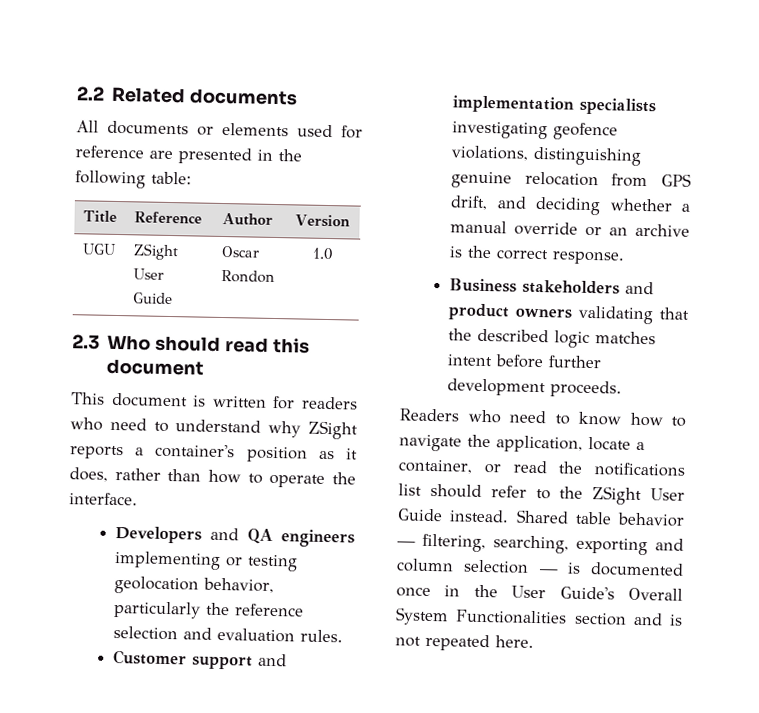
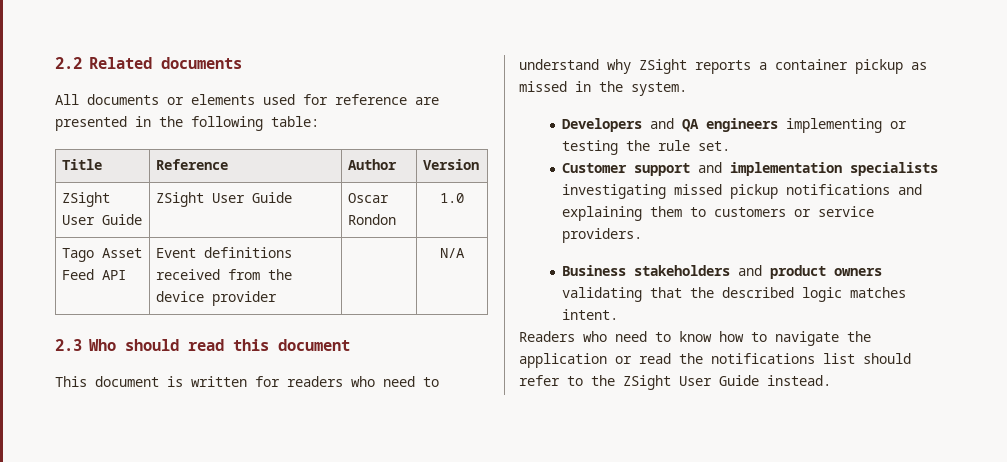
[81,243,116,255] UGU -> [61,192,110,207] [61,214,142,225] ZSight User Guide
(334, 254) none -> [61,248,142,262] [61,269,126,280] [155,247,292,258] [155,269,292,280] [155,291,277,306] [440,248,465,258] // Tago Asset Feed API | Event definitions received from the device provider | | N/A
[155,443,358,463] [69,467,356,488] [69,492,138,506] container's position as it does, rather than how to operate the interface. -> [775,59,927,74] [519,81,687,96] container pickup as missed in the system.
[114,576,275,595] [113,600,305,619] [113,625,344,643] geolocation behavior, particularly the reference selection and evaluation rules. -> [626,140,731,151] the rule set.
[553,122,619,141] [451,145,642,166] [451,171,692,189] [450,195,690,216] [450,220,690,237] [449,245,626,265] geofence violations, distinguishing genuine relocation from GPS drift, and deciding whether a manual override or an archive is the correct response. -> [674,184,923,199] [562,206,875,221] [562,228,643,243] missed pickup notifications and explaining them to customers or service providers.
[447,354,603,369] [447,378,623,398] intent before further development proceeds. -> [562,309,619,320] intent.
[496,435,645,453] [398,459,473,474] application, locate a container, -> [519,353,607,368] application
[515,509,685,527] [397,533,684,556] [396,558,684,577] [396,584,683,601] [395,607,683,626] [395,633,534,652] Shared table behavior — filtering, searching, exporting and column selection — is documented once in the User Guide's Overall System Functionalities section and is not repeated here. -> (831, 380) none

